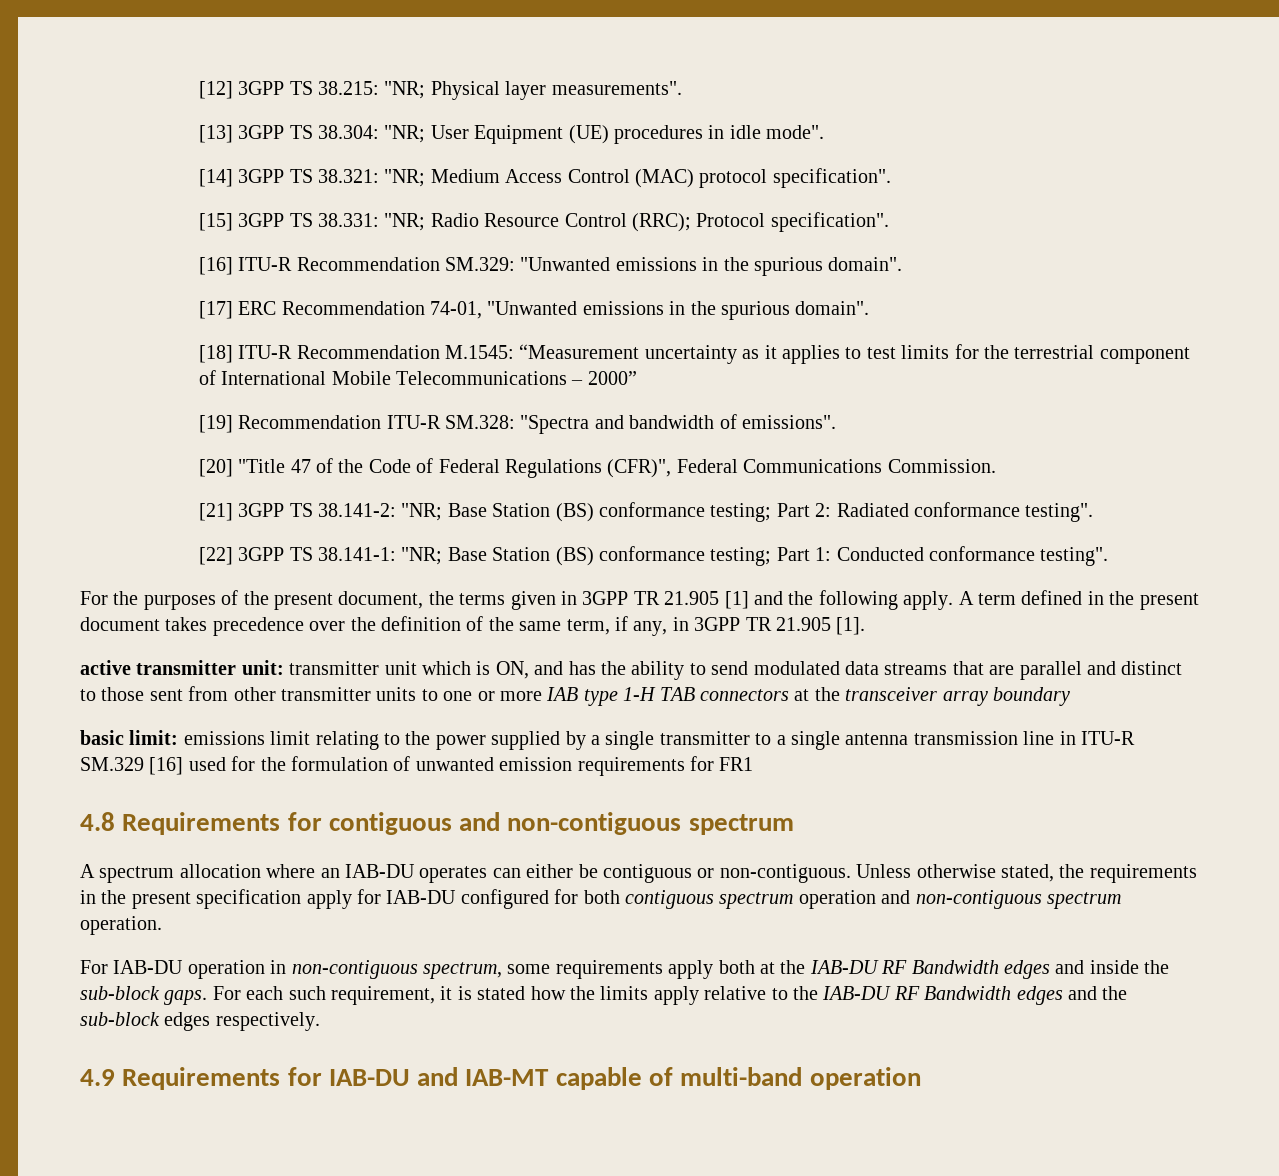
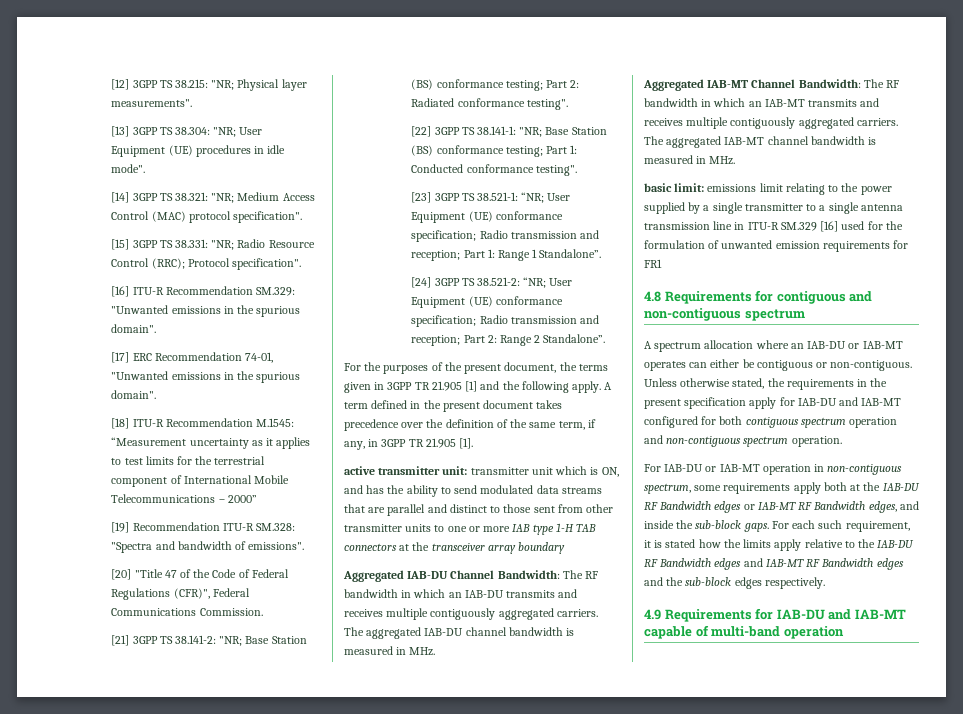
(1109, 556) none -> [411,192,571,203] [411,211,563,223] [411,230,599,242] [411,249,602,261] [411,277,573,288] [411,296,563,308] [411,315,599,327] [411,334,606,346] // [23] 3GPP TS 38.521-1: “NR; User Equipment (UE) conformance specification; Radio transmission and reception; Part 1: Range 1 Standalone”. // [24] 3GPP TS 38.521-2: “NR; User Equipment (UE) conformance specification; Radio transmission and reception; Part 2: Range 2 Standalone”.
(1070, 696) none -> [343,570,599,582] [344,589,578,598] [344,608,598,620] [344,627,575,639] [344,646,436,656] [643,79,900,91] [644,98,880,107] [644,117,898,129] [644,136,877,148] [644,155,736,165] // Aggregated IAB-DU Channel Bandwidth: The RF bandwidth in which an IAB-DU transmits and receives multiple contiguously aggregated carriers. The aggregated IAB-DU channel bandwidth is measured in MHz. // Aggregated IAB-MT Channel Bandwidth: The RF bandwidth in which an IAB-MT transmits and receives multiple contiguously aggregated carriers. The aggregated IAB-MT channel bandwidth is measured in MHz.
(415, 871) none -> [848,341,903,349] or IAB-MT
(457, 897) none -> [839,397,902,406] and IAB-MT
(184, 967) none -> [705,464,760,472] or IAB-MT
(1050, 969) none -> [743,501,897,513] or IAB-MT RF Bandwidth edges,
(1097, 993) none -> [765,558,904,570] [644,577,663,586] IAB-MT RF Bandwidth edges and

